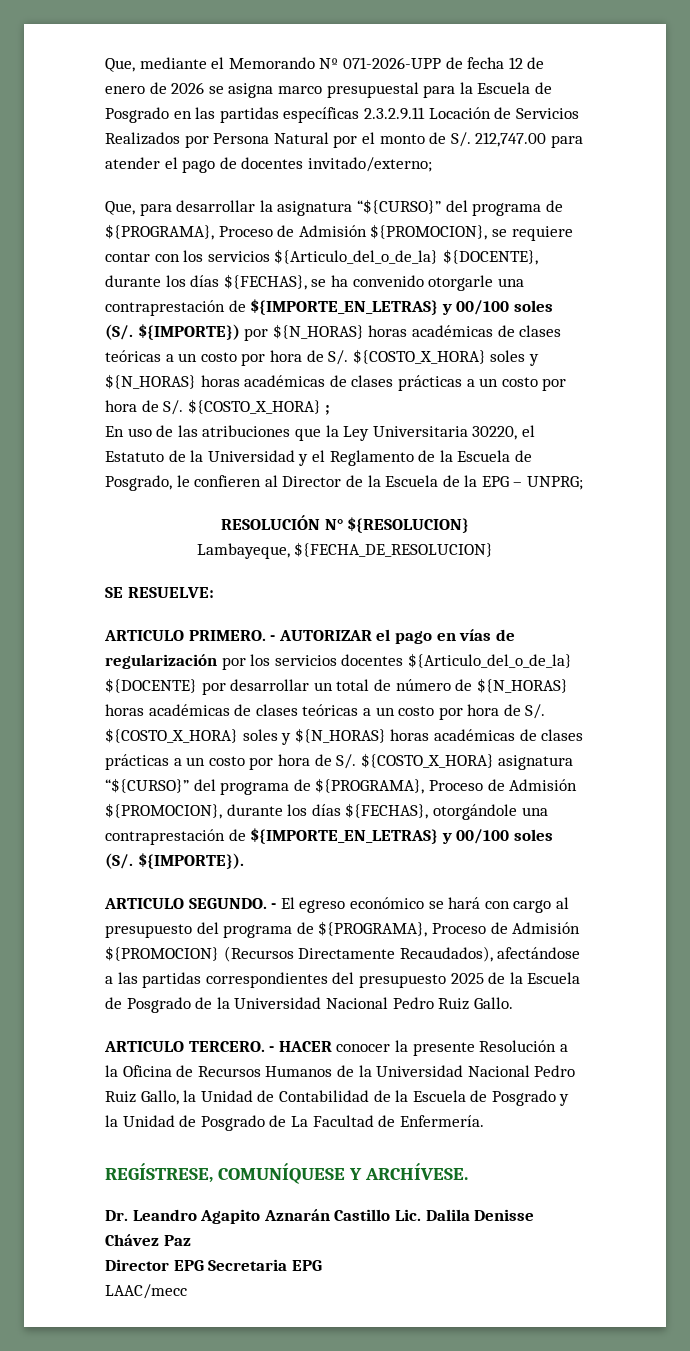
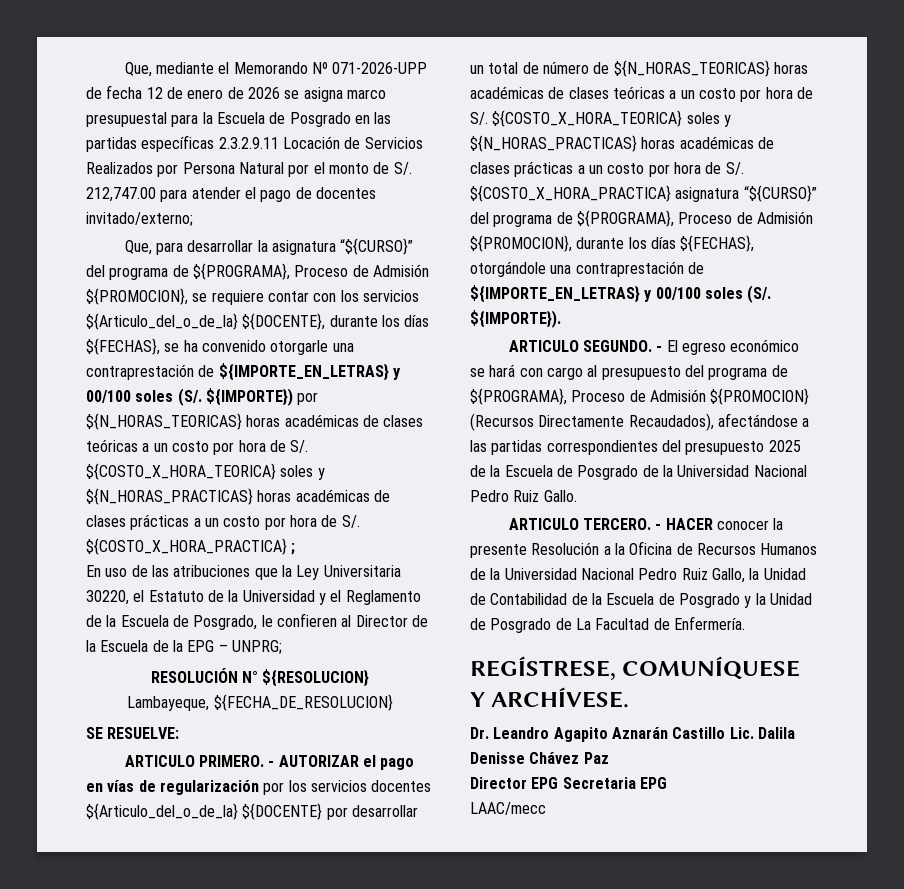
[272,324,364,339] ${N_HORAS} -> [86,413,242,430] ${N_HORAS_TEORICAS}
[352,349,539,366] [105,374,196,389] ${COSTO_X_HORA} soles y ${N_HORAS} -> [86,463,325,480] [86,488,253,505] ${COSTO_X_HORA_TEORICA} soles y ${N_HORAS_PRACTICAS}
[187,399,321,414] ${COSTO_X_HORA} -> [86,538,287,555] ${COSTO_X_HORA_PRACTICA}
[476,678,568,693] ${N_HORAS} -> [613,60,770,77] ${N_HORAS_TEORICAS}
[105,728,386,745] ${COSTO_X_HORA} soles y ${N_HORAS} -> [492,110,731,127] [470,135,637,152] ${COSTO_X_HORA_TEORICA} soles y ${N_HORAS_PRACTICAS}
[360,753,494,768] ${COSTO_X_HORA} -> [470,185,671,202] ${COSTO_X_HORA_PRACTICA}

